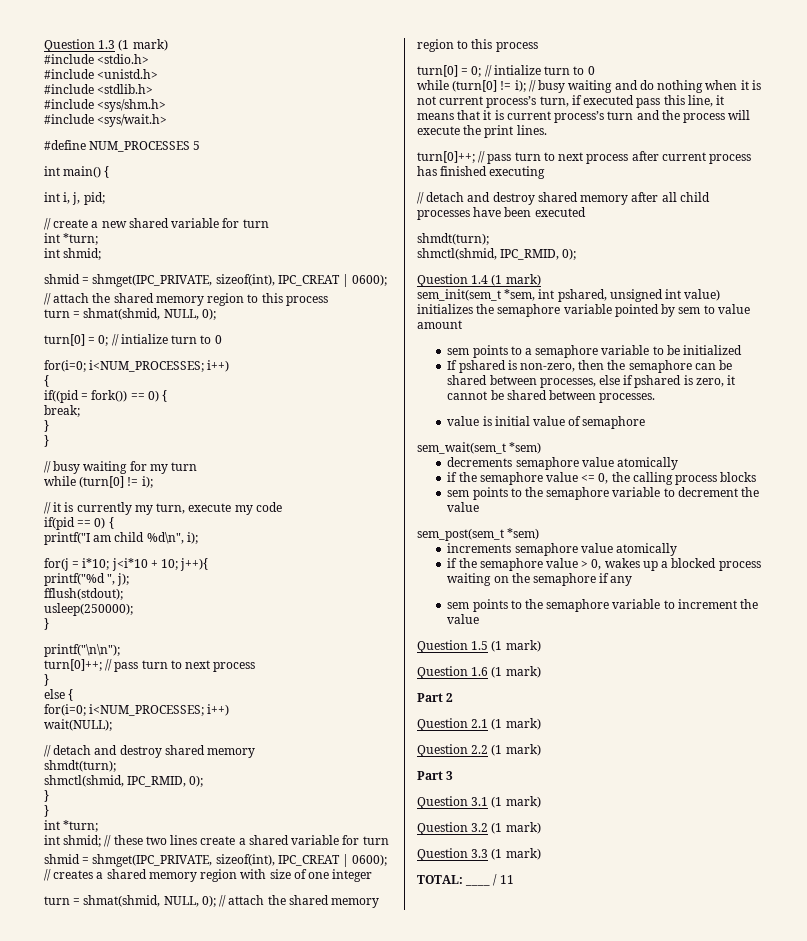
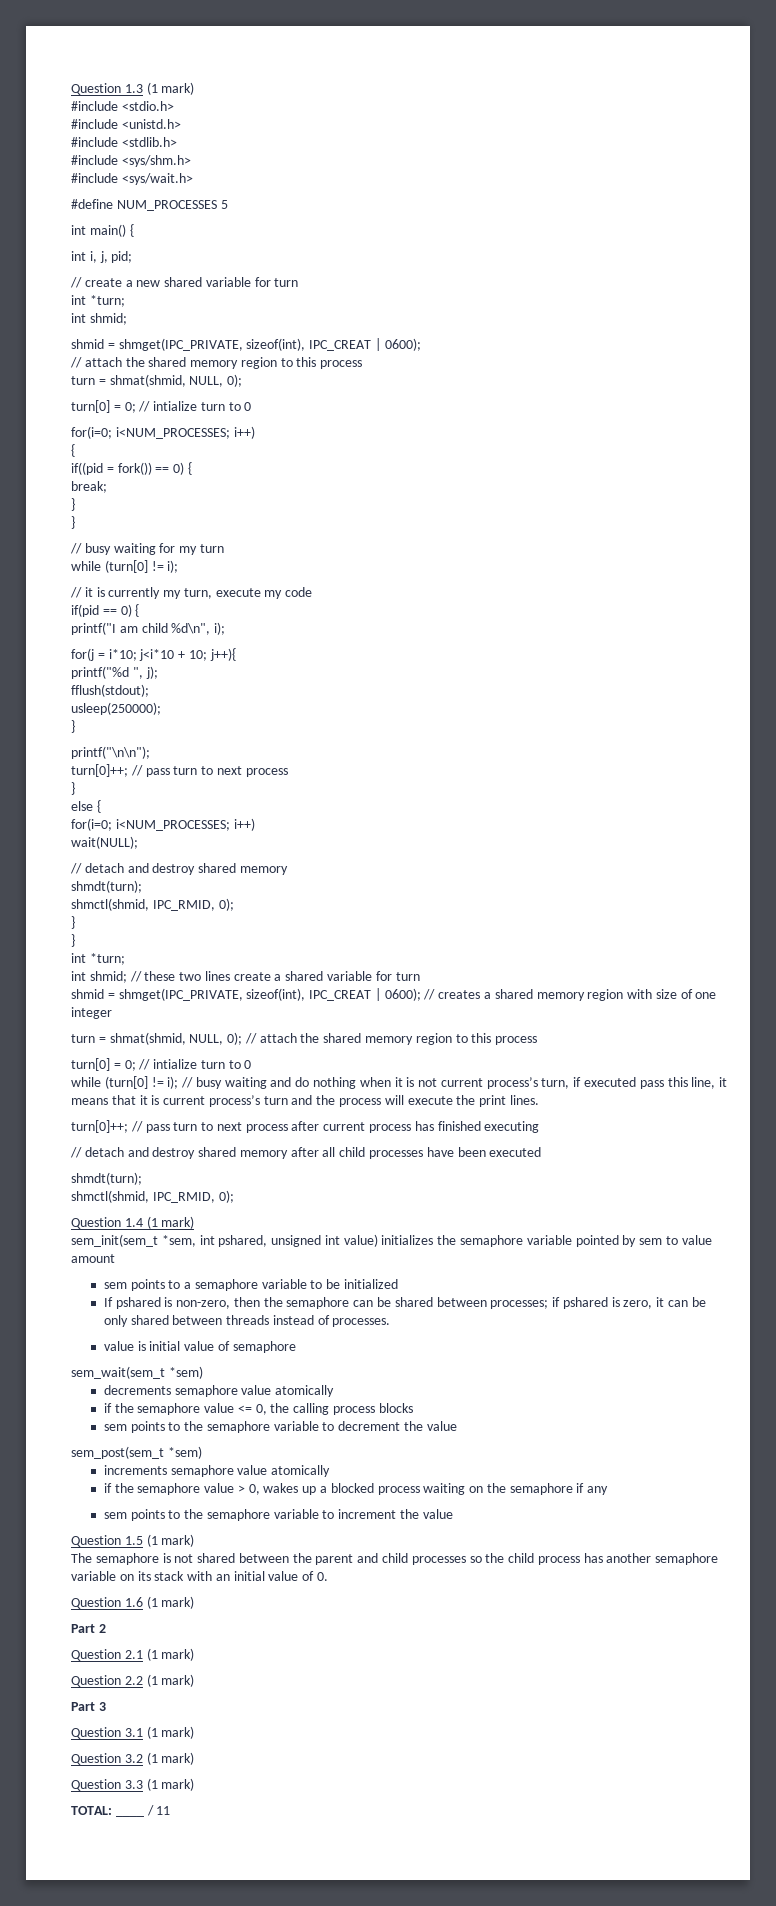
[539,375,621,388] processes, else -> [490,1300,549,1309] processes;
[447,390,597,400] cannot be shared between -> [667,1297,706,1307] [103,1315,330,1327] can be only shared between threads instead of
(541, 646) none -> [71,1553,719,1565] [71,1571,329,1581] // The semaphore is not shared between the parent and child processes so the child process has another semaphore variable on its stack with an initial value of 0.

